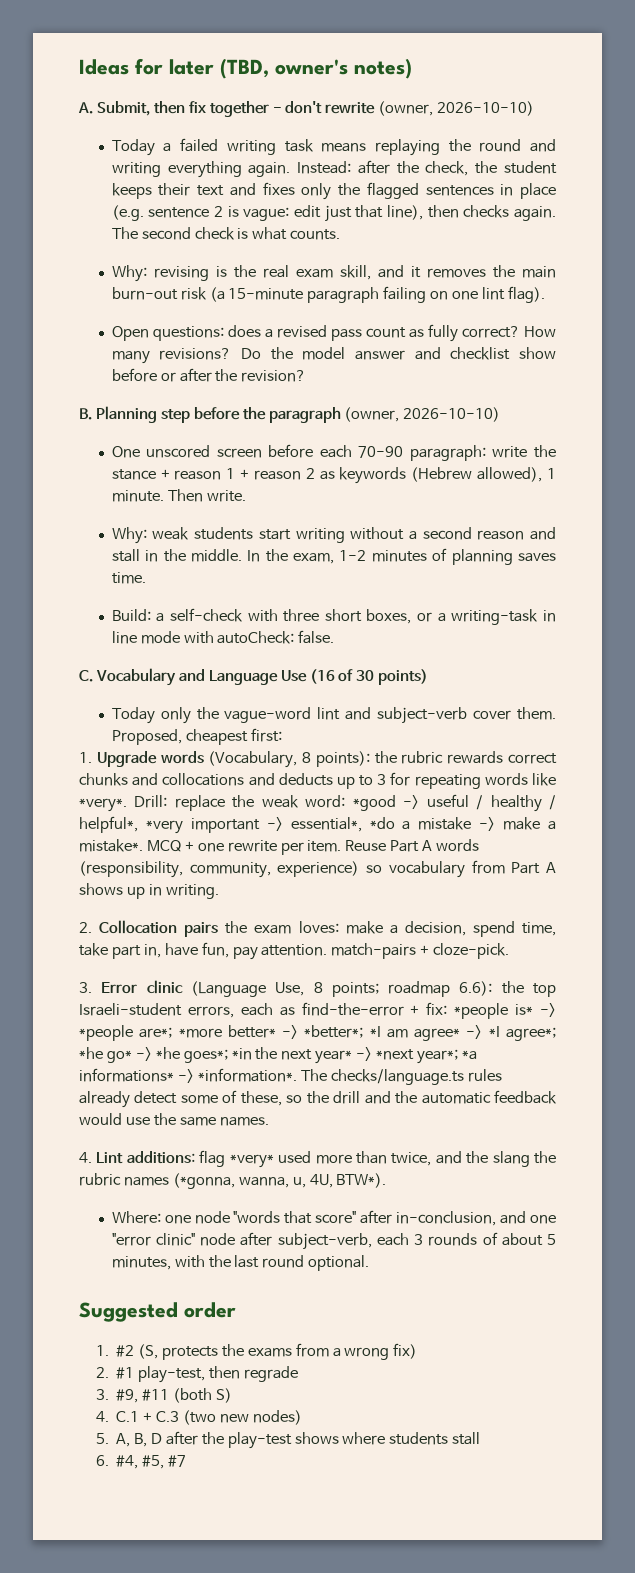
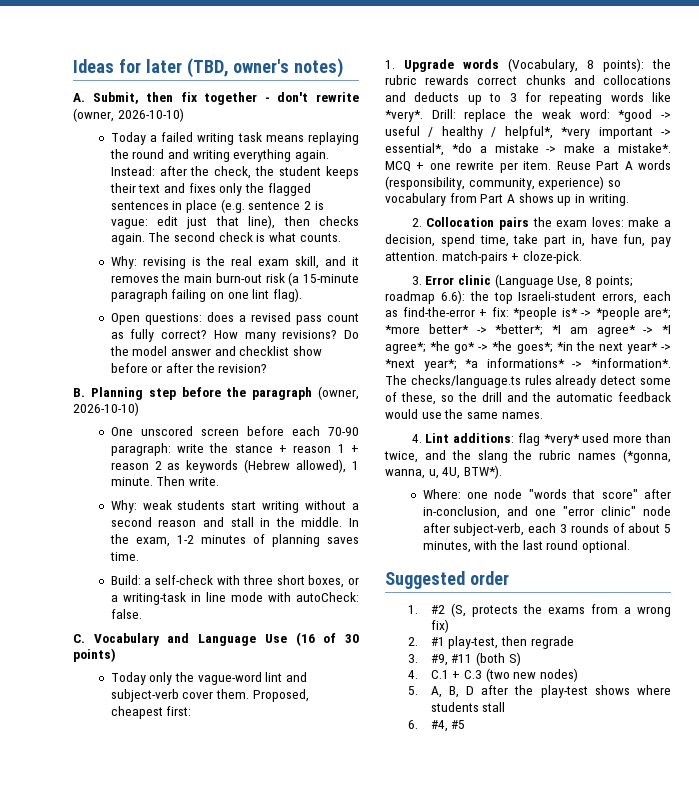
[141,1455,186,1469] #5, #7 -> [451,720,466,729] #5

